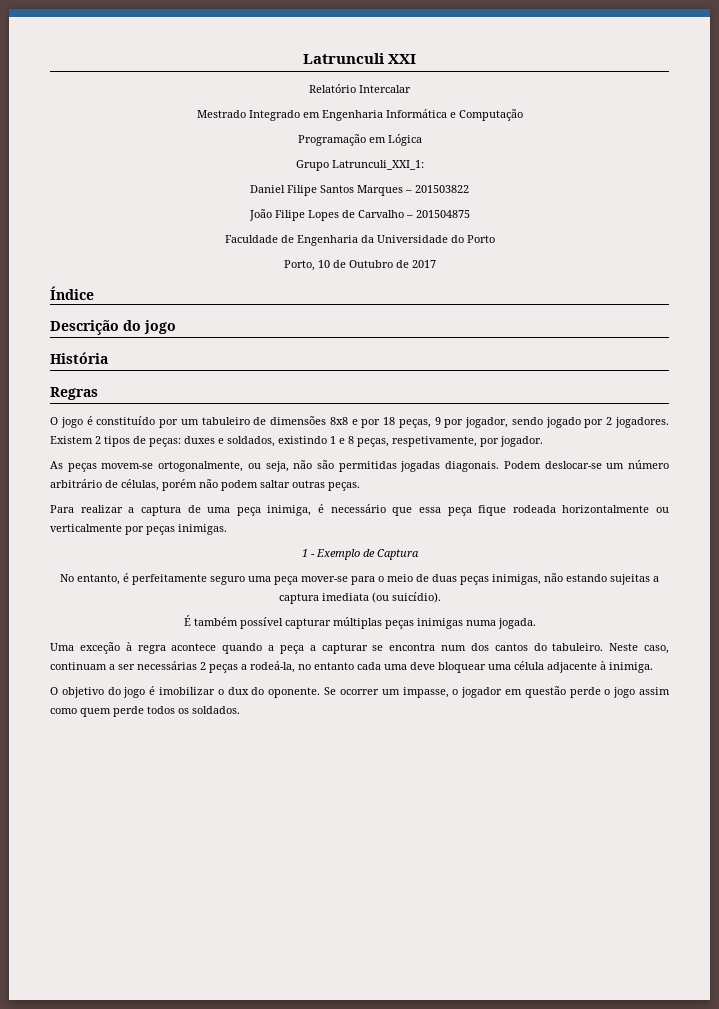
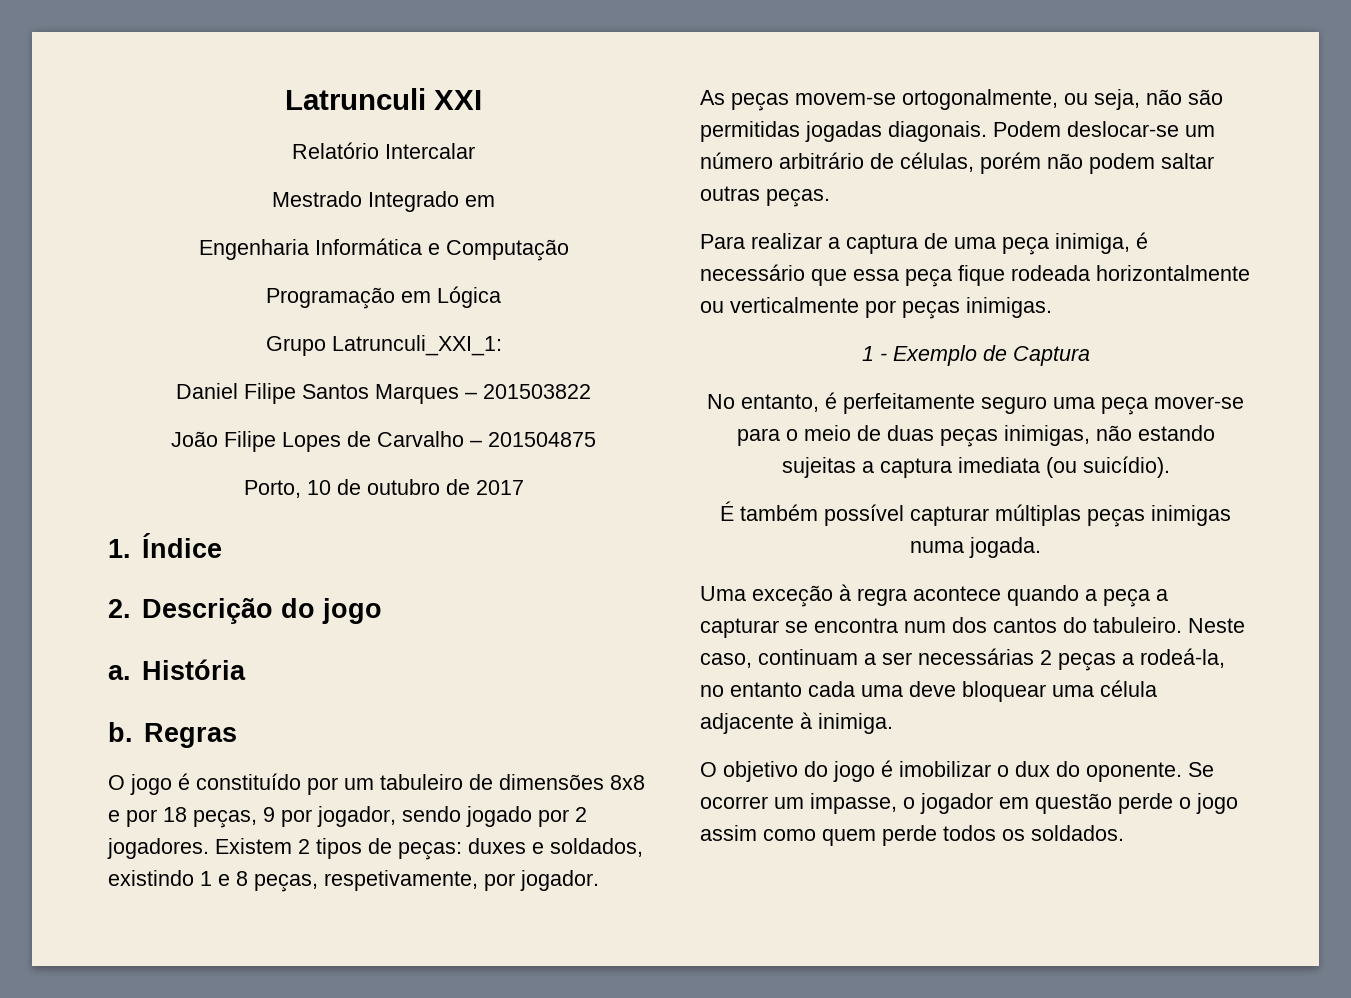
(320, 115) none -> (495, 201) //
[224,235,495,246] // Faculdade de Engenharia da Universidade do Porto -> (596, 439) none
[348,260,393,268] Outubro -> [366,479,440,495] outubro
(436, 264) none -> [108,539,131,558] 1.
(94, 293) none -> [108,599,131,618] 2.
(176, 327) none -> [108,665,131,680] a.
(108, 358) none -> [108,722,133,742] b.

